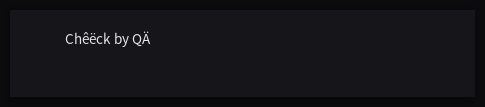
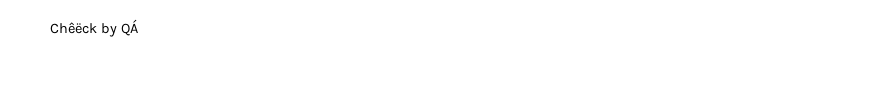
[132,31,152,47] QÄ -> [120,19,138,36] QÁ

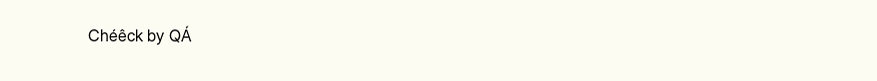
[50,22,97,34] Chêëck -> [87,29,145,42] Chéêck

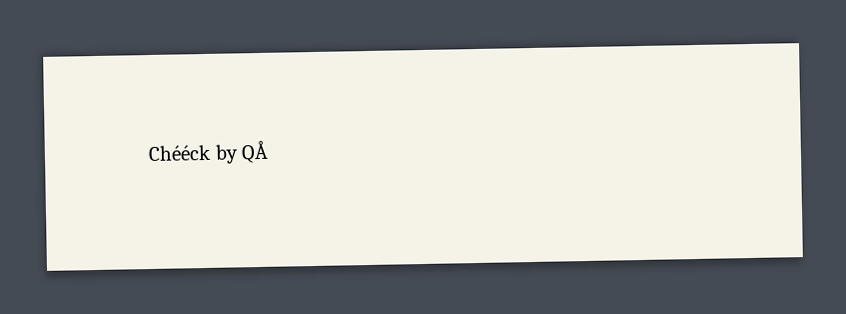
[87,25,193,46] Chéêck by QÁ -> [148,140,270,164] Chééck by QÅ

